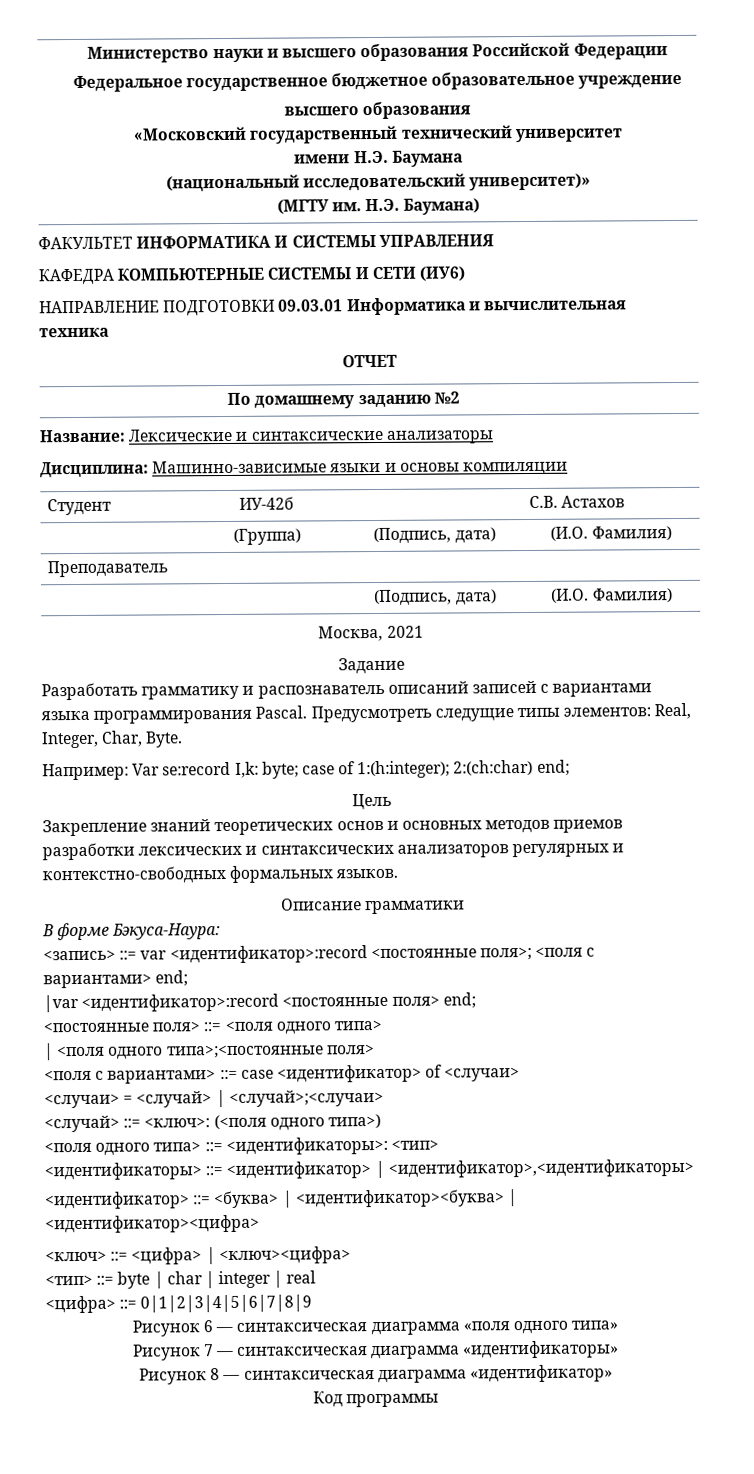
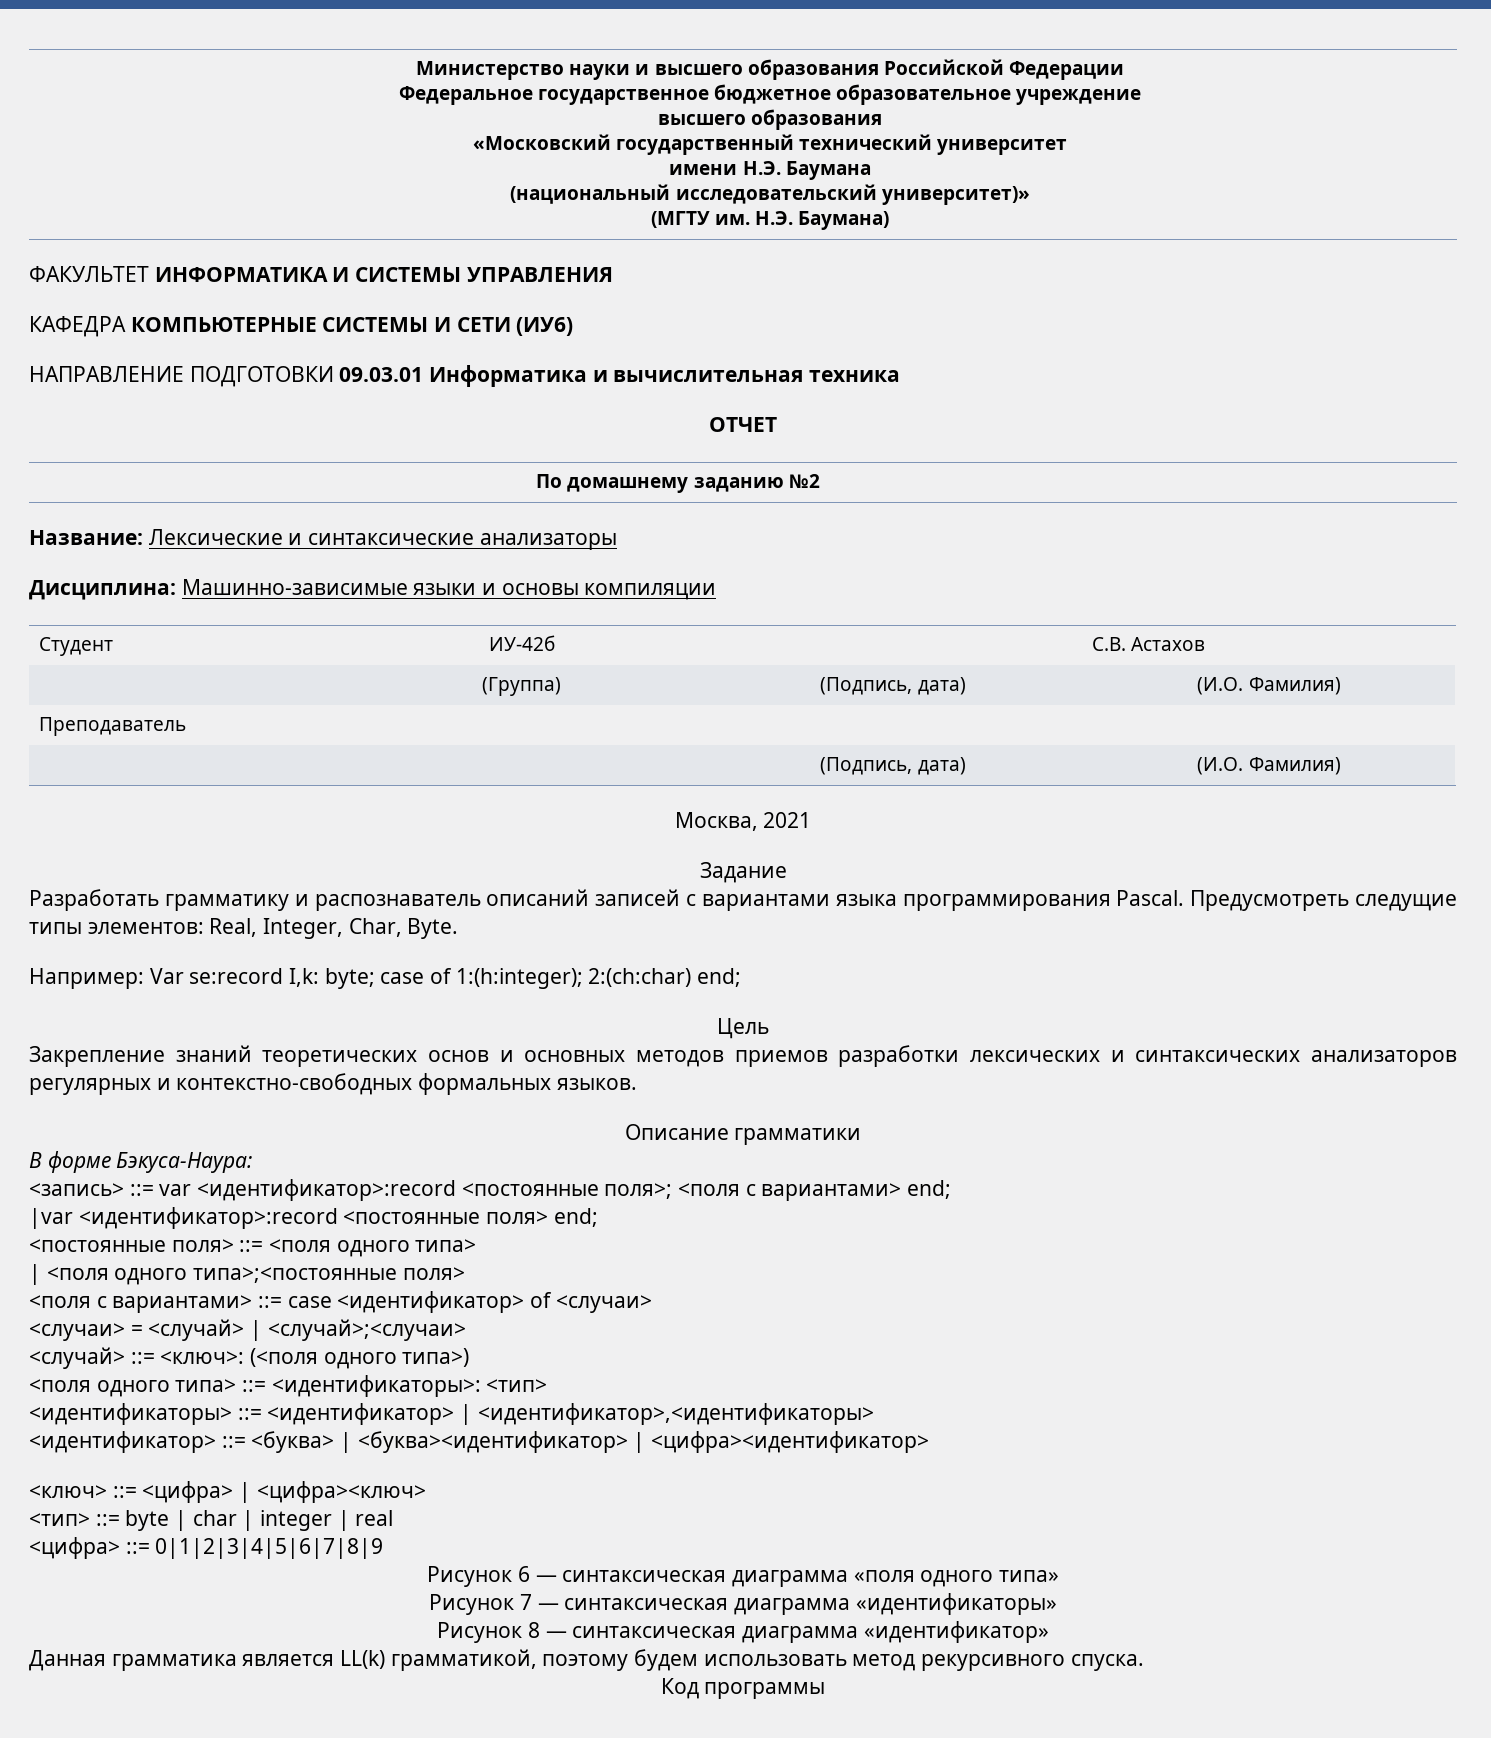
[295,1189,518,1208] [45,1214,260,1234] <идентификатор><буква> | <идентификатор><цифра> -> [357,1431,930,1453] <буква><идентификатор> | <цифра><идентификатор>
[218,1246,351,1265] <ключ><цифра> -> [256,1481,426,1503] <цифра><ключ>
(613, 1373) none -> [29,1649,1144,1671] // Данная грамматика является LL(k) грамматикой, поэтому будем использовать метод рекурсивного спуска.

